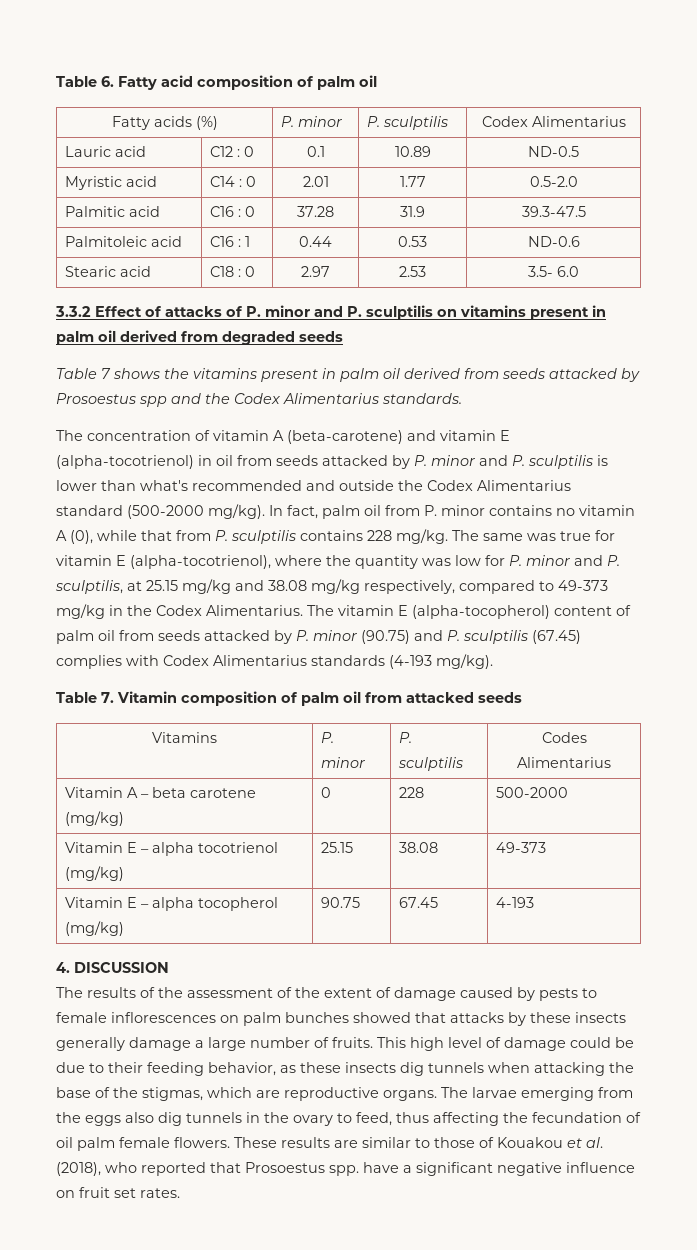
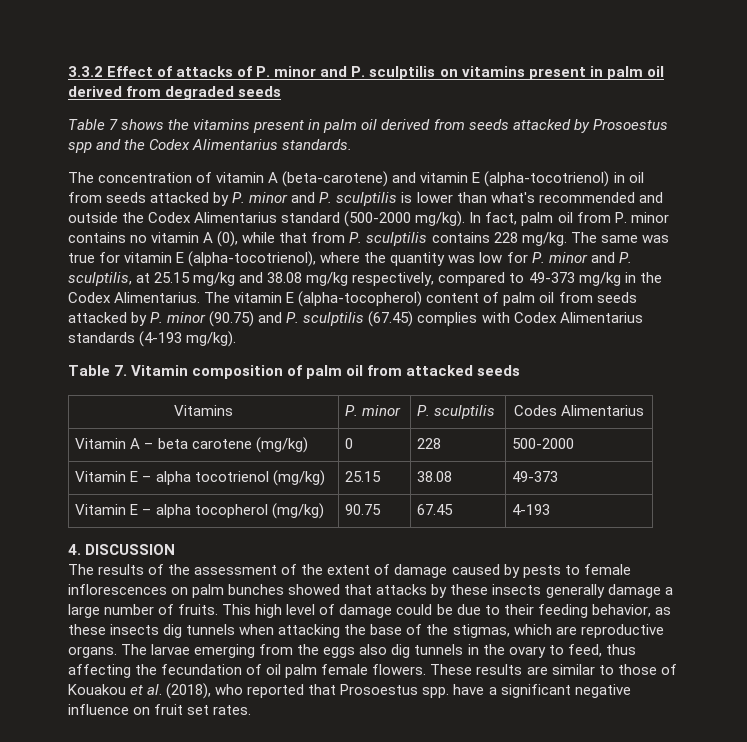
[56,75,377,90] [111,116,218,130] [281,116,344,127] [367,116,449,130] [481,116,626,127] [65,146,147,157] [210,146,255,157] [306,146,325,157] [394,146,431,157] [528,146,579,157] [65,176,158,190] [210,176,257,187] [302,176,329,187] [399,176,426,187] [529,176,578,187] [65,206,161,217] [210,206,256,217] [297,206,334,217] [400,206,425,217] [521,206,586,217] [65,236,183,247] [210,236,251,247] [299,236,332,247] [398,236,427,247] [527,236,580,247] [65,266,152,277] [210,266,256,277] [301,266,330,277] [399,266,426,277] [528,266,579,277] Table 6. Fatty acid composition of palm oil // Fatty acids (%) | P. minor | P. sculptilis | Codex Alimentarius // Lauric acid | C12 : 0 | 0.1 | 10.89 | ND-0.5 // Myristic acid | C14 : 0 | 2.01 | 1.77 | 0.5-2.0 // Palmitic acid | C16 : 0 | 37.28 | 31.9 | 39.3-47.5 // Palmitoleic acid | C16 : 1 | 0.44 | 0.53 | ND-0.6 // Stearic acid | C18 : 0 | 2.97 | 2.53 | 3.5- 6.0 // -> (68, 71) none

